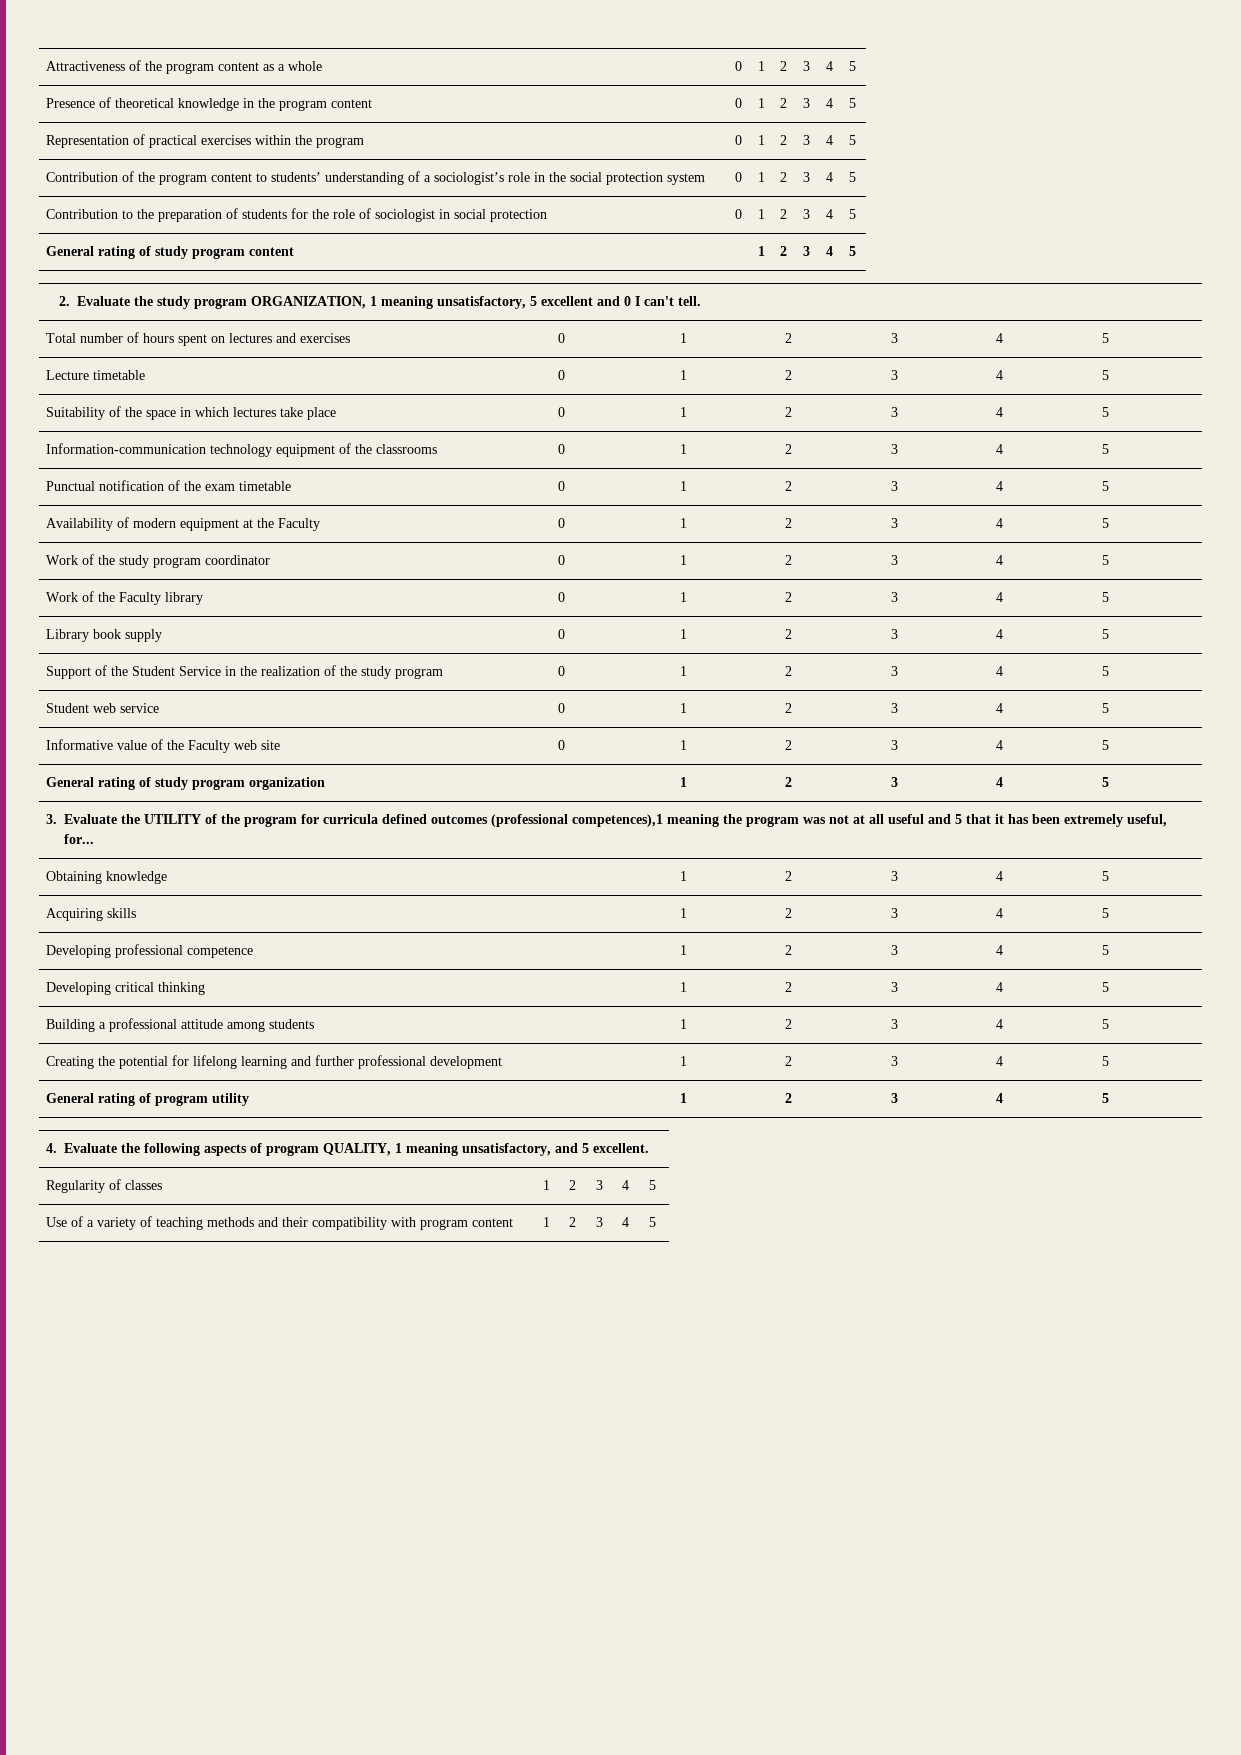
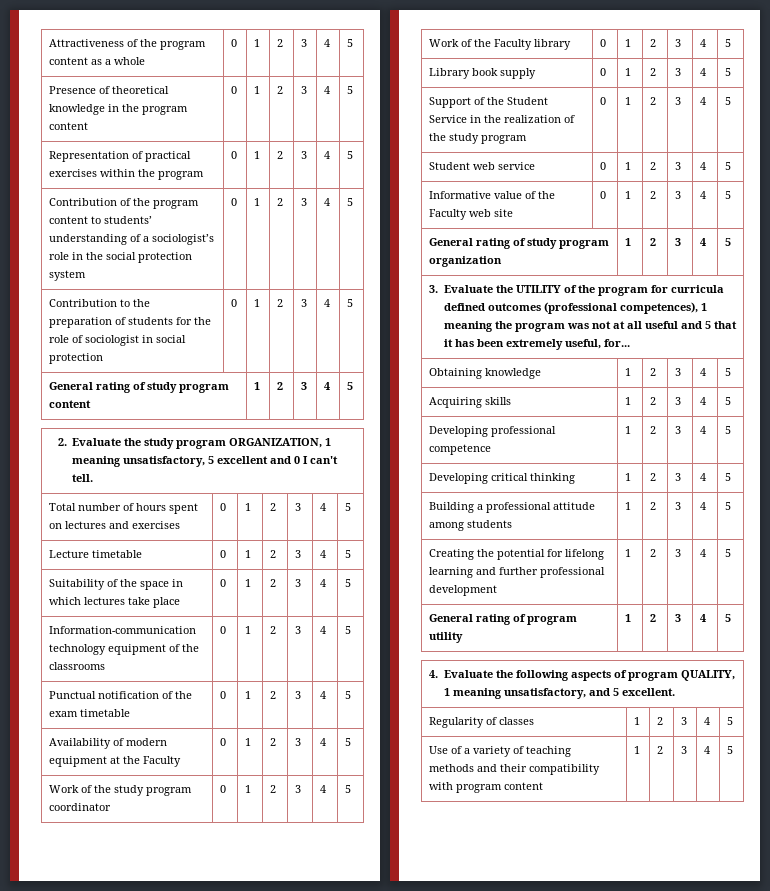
[572,814,664,827] competences),1 -> [619,302,707,314] competences), 1

